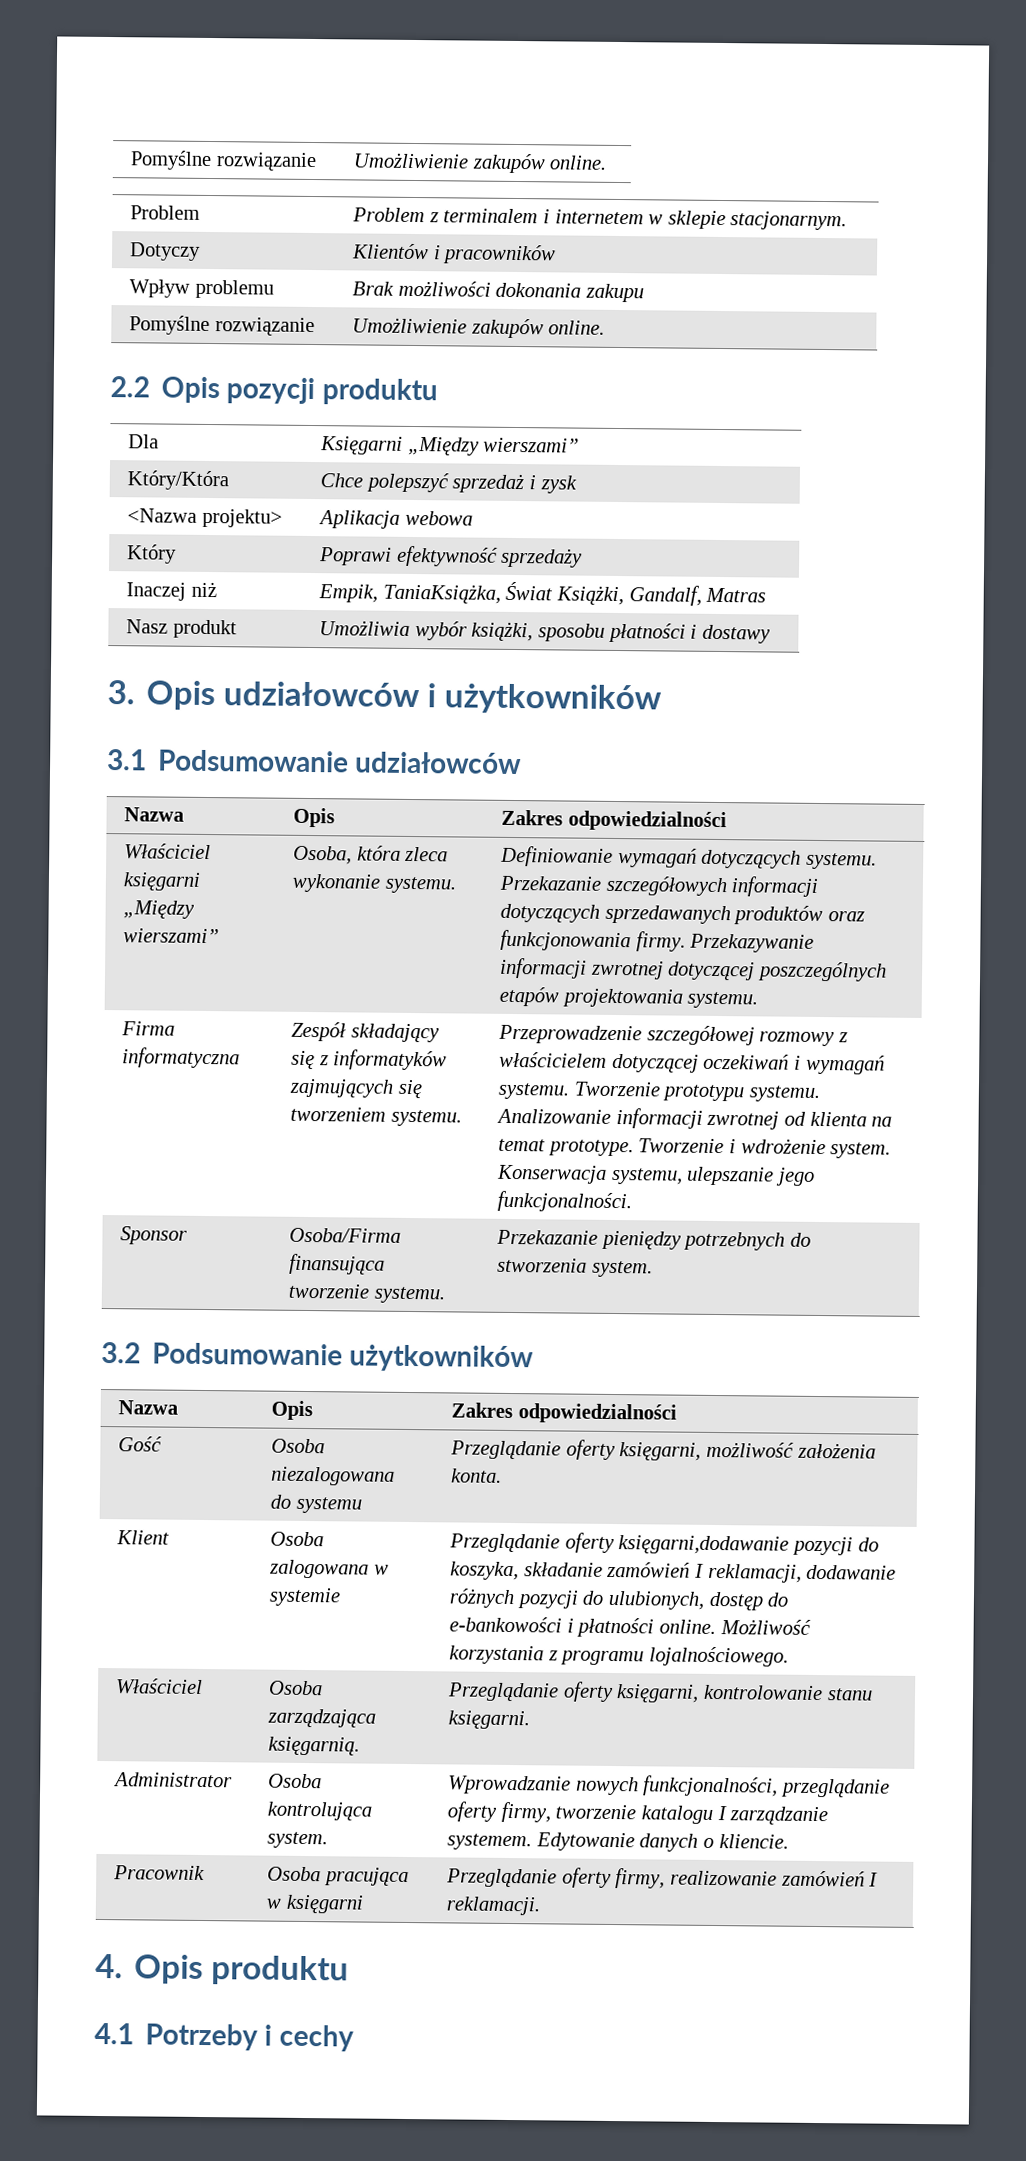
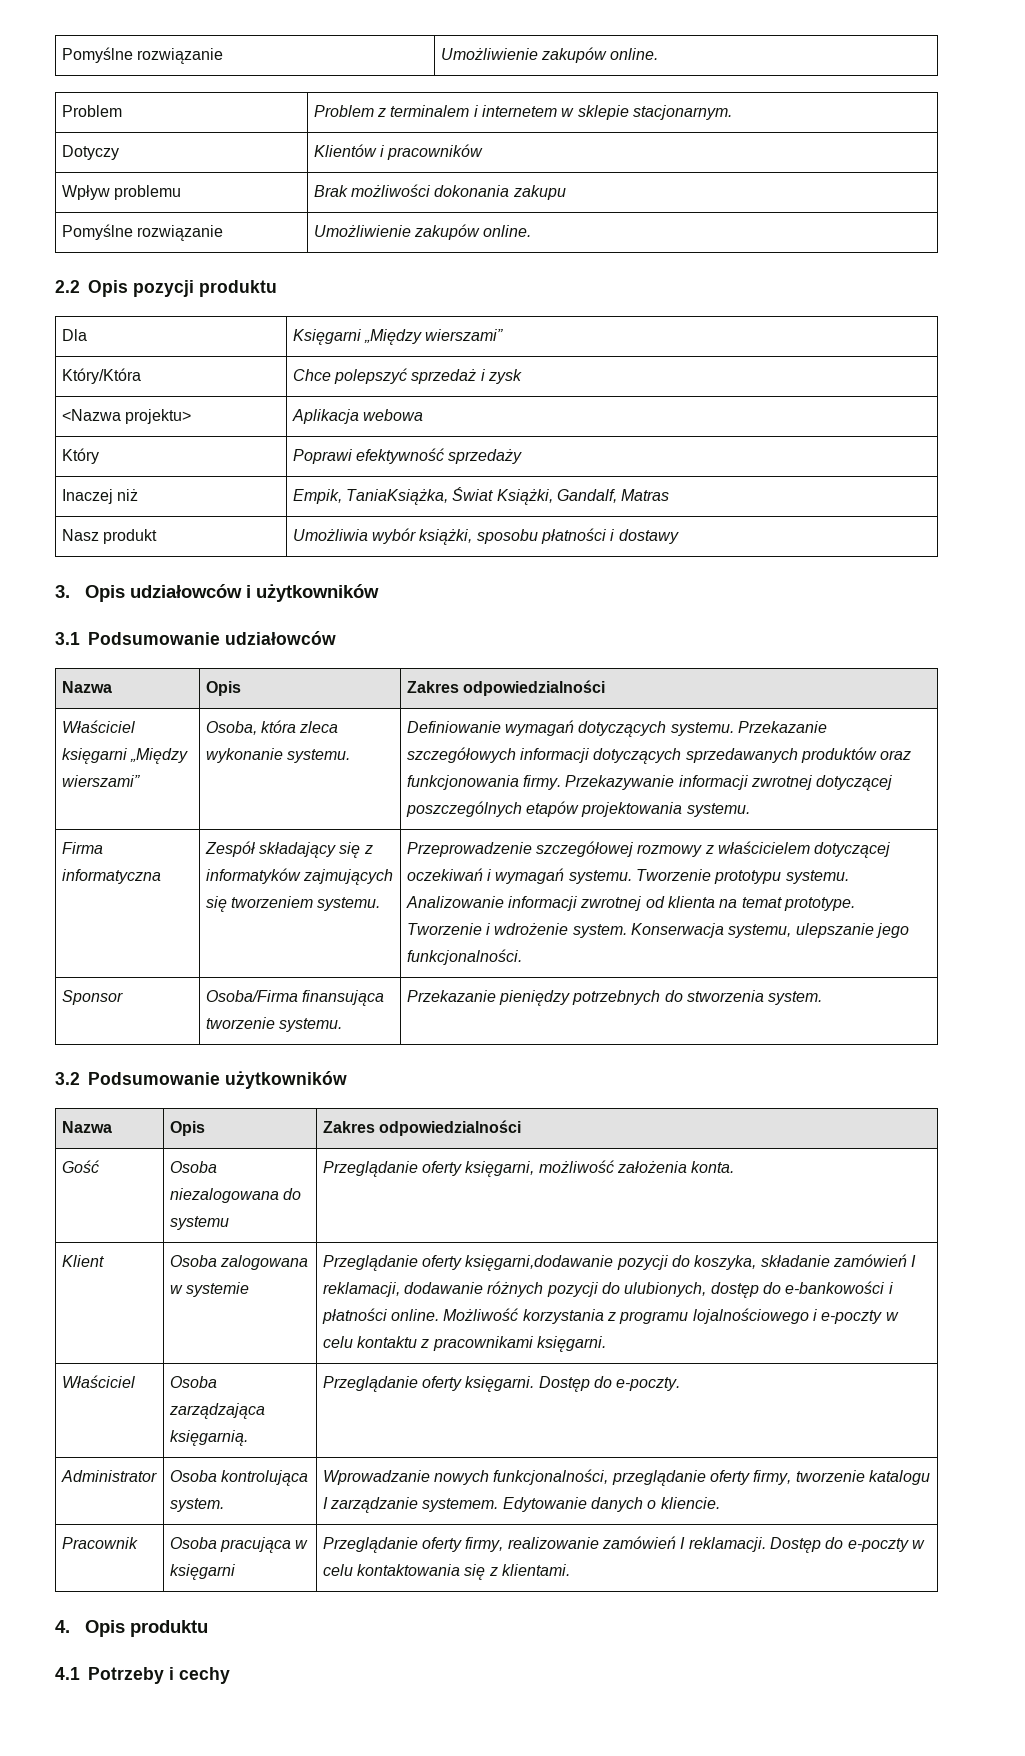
[649,1646,790,1667] lojalnościowego. -> [692,1308,899,1324] [322,1336,606,1352] lojalnościowego i e-poczty w celu kontaktu z pracownikami księgarni.
[616,1684,873,1703] [448,1710,531,1730] księgarni, kontrolowanie stanu księgarni. -> [465,1376,681,1392] księgarni. Dostęp do e-poczty.
(542, 1906) none -> [769,1537,925,1553] [322,1564,570,1580] Dostęp do e-poczty w celu kontaktowania się z klientami.

